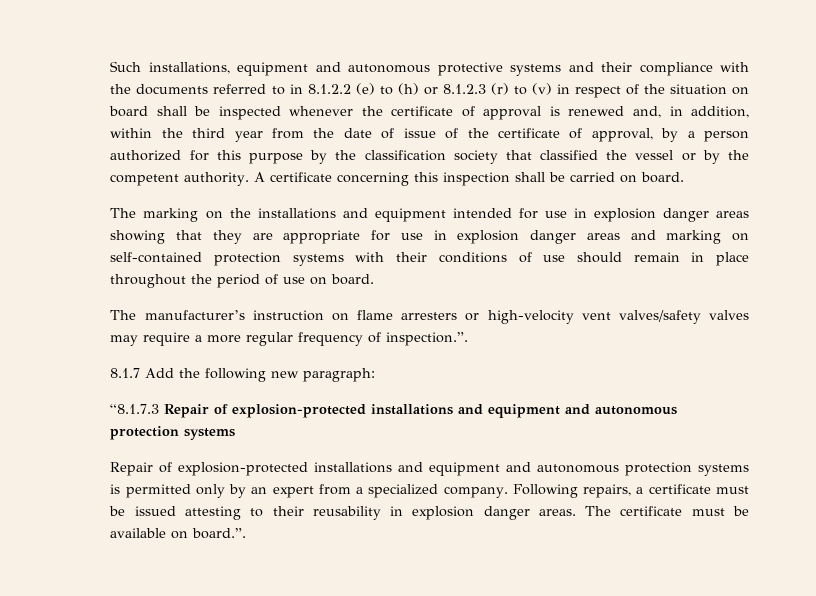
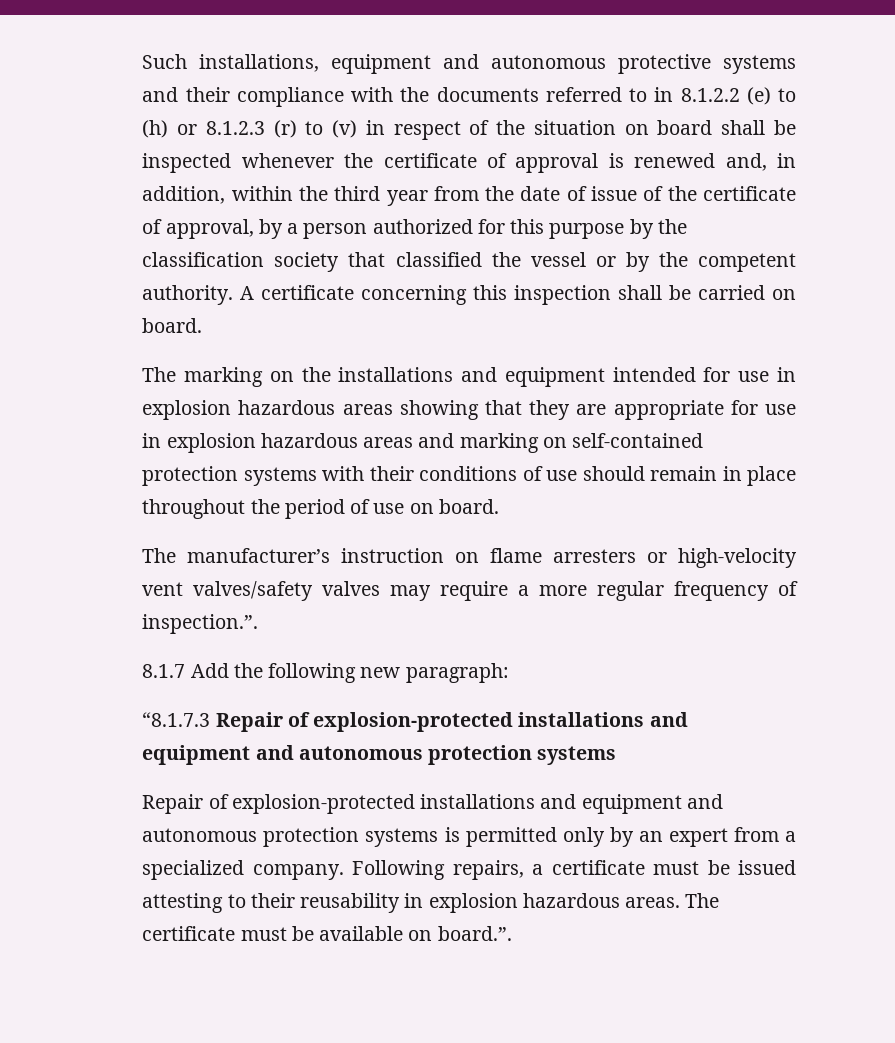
[662,208,709,222] danger -> [238,400,336,415] hazardous
[530,230,577,244] danger -> [260,433,358,448] hazardous
[483,506,530,520] danger -> [522,893,620,908] hazardous

